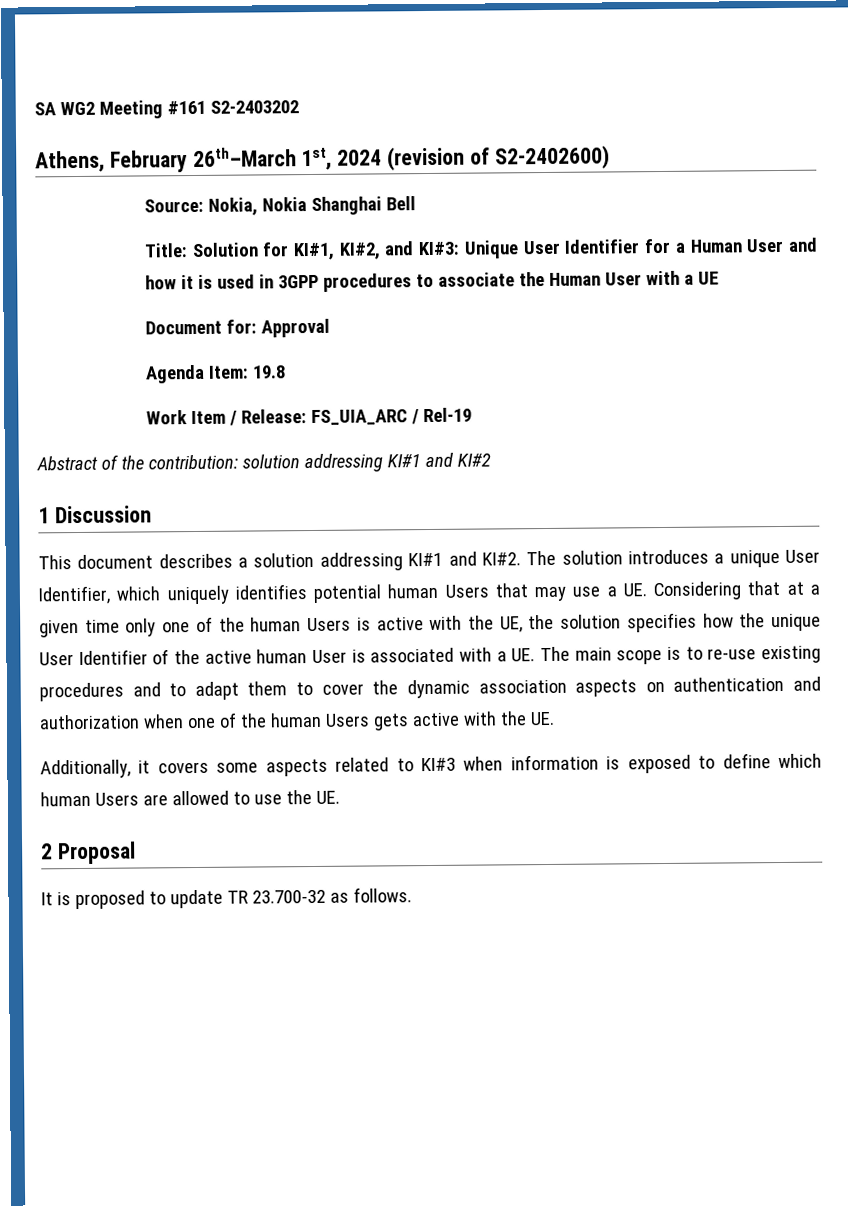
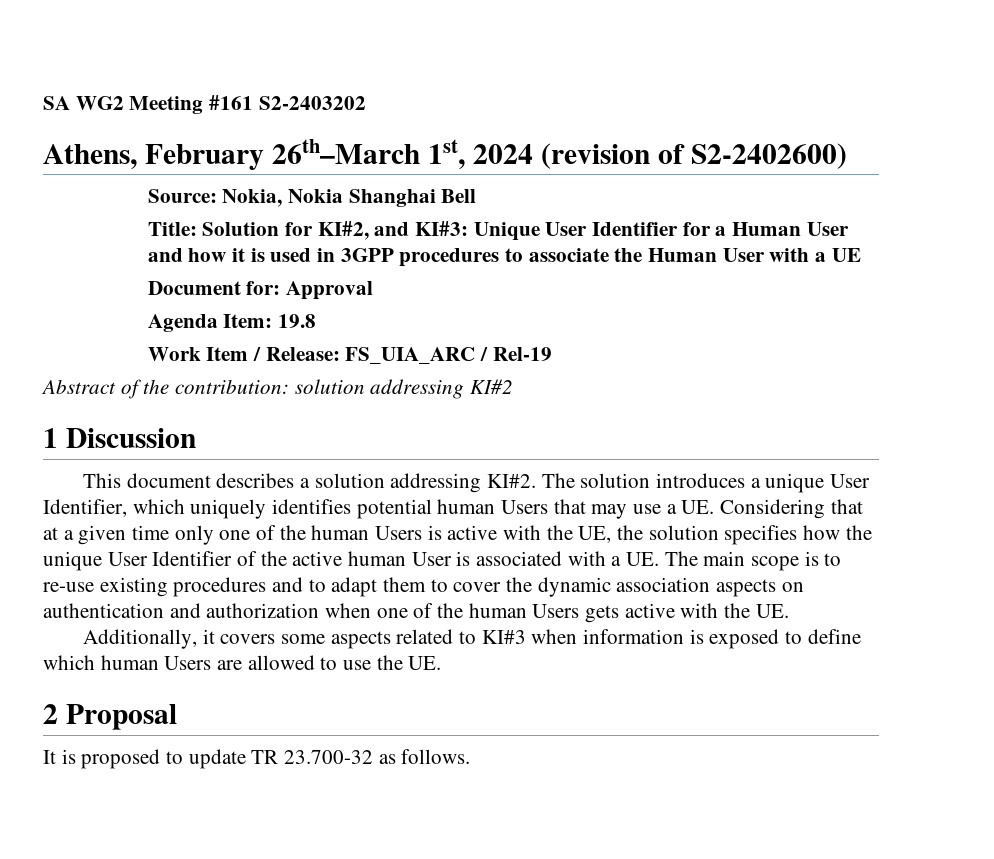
[293,242,336,261] KI#1, -> (314, 229) none
[386,452,454,468] KI#1 and -> (465, 389) none
[408,551,477,567] KI#1 and -> (482, 483) none

